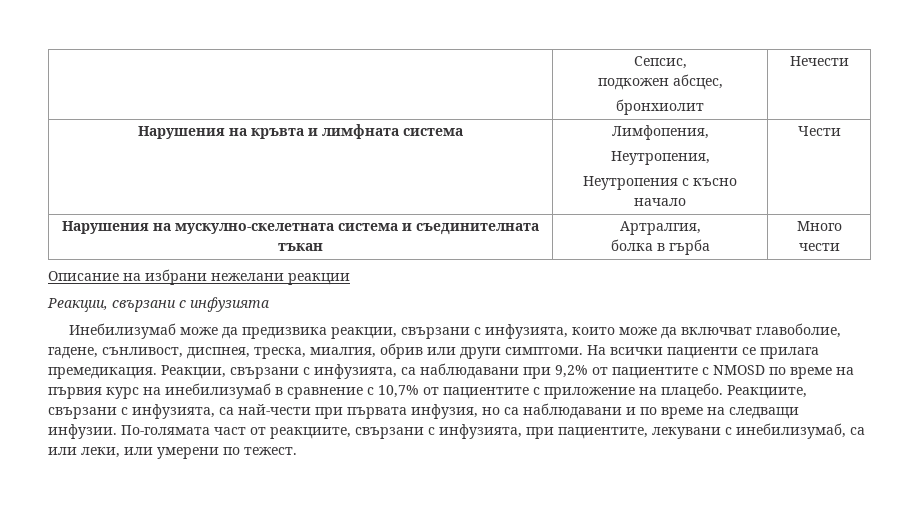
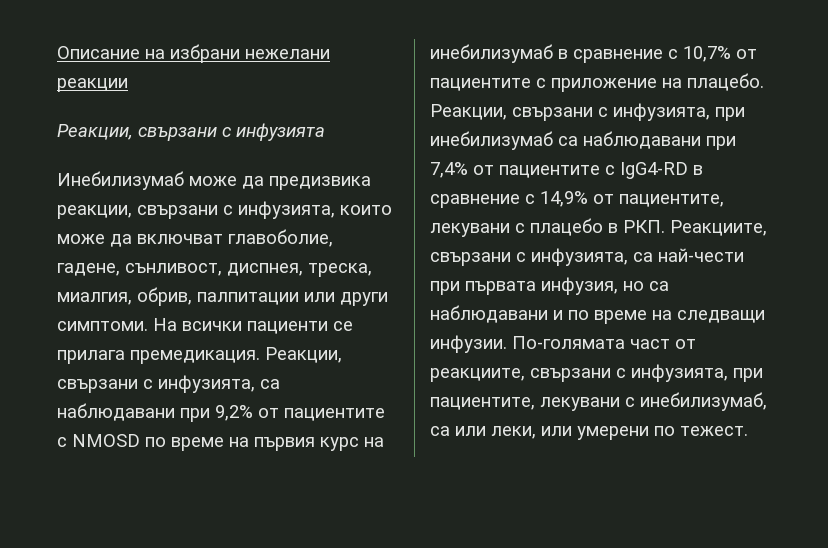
[633,56,687,69] [597,74,723,90] [616,99,704,115] [789,56,849,66] [138,124,463,139] [611,125,709,140] [610,151,710,165] [583,176,737,190] [634,198,686,206] [797,126,841,136] [62,221,539,235] [278,243,323,251] [619,221,701,235] [610,239,710,255] [796,221,842,231] [798,243,840,251] | Сепсис, // подкожен абсцес, // бронхиолит | Нечести // Нарушения на кръвта и лимфната система | Лимфопения, // Неутропения, // Неутропения с късно начало | Чести // Нарушения на мускулно-скелетната система и съединителната тъкан | Артралгия, // болка в гърба | Много чести // -> (57, 52) none
[380,343,423,359] обрив -> [137,287,299,306] обрив, палпитации
(723, 391) none -> [430,103,745,121] [430,131,736,150] [430,162,703,179] [430,191,724,208] [430,218,665,237] Реакции, свързани с инфузията, при инебилизумаб са наблюдавани при 7,4% от пациентите с IgG4-RD в сравнение с 14,9% от пациентите, лекувани с плацебо в РКП.

